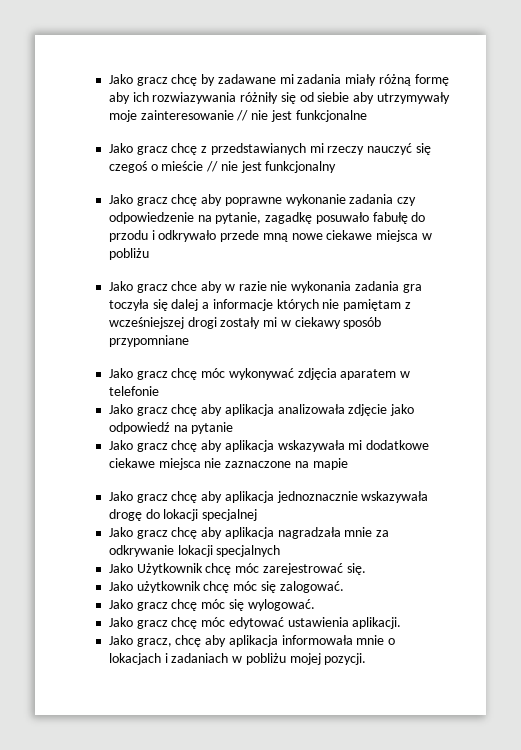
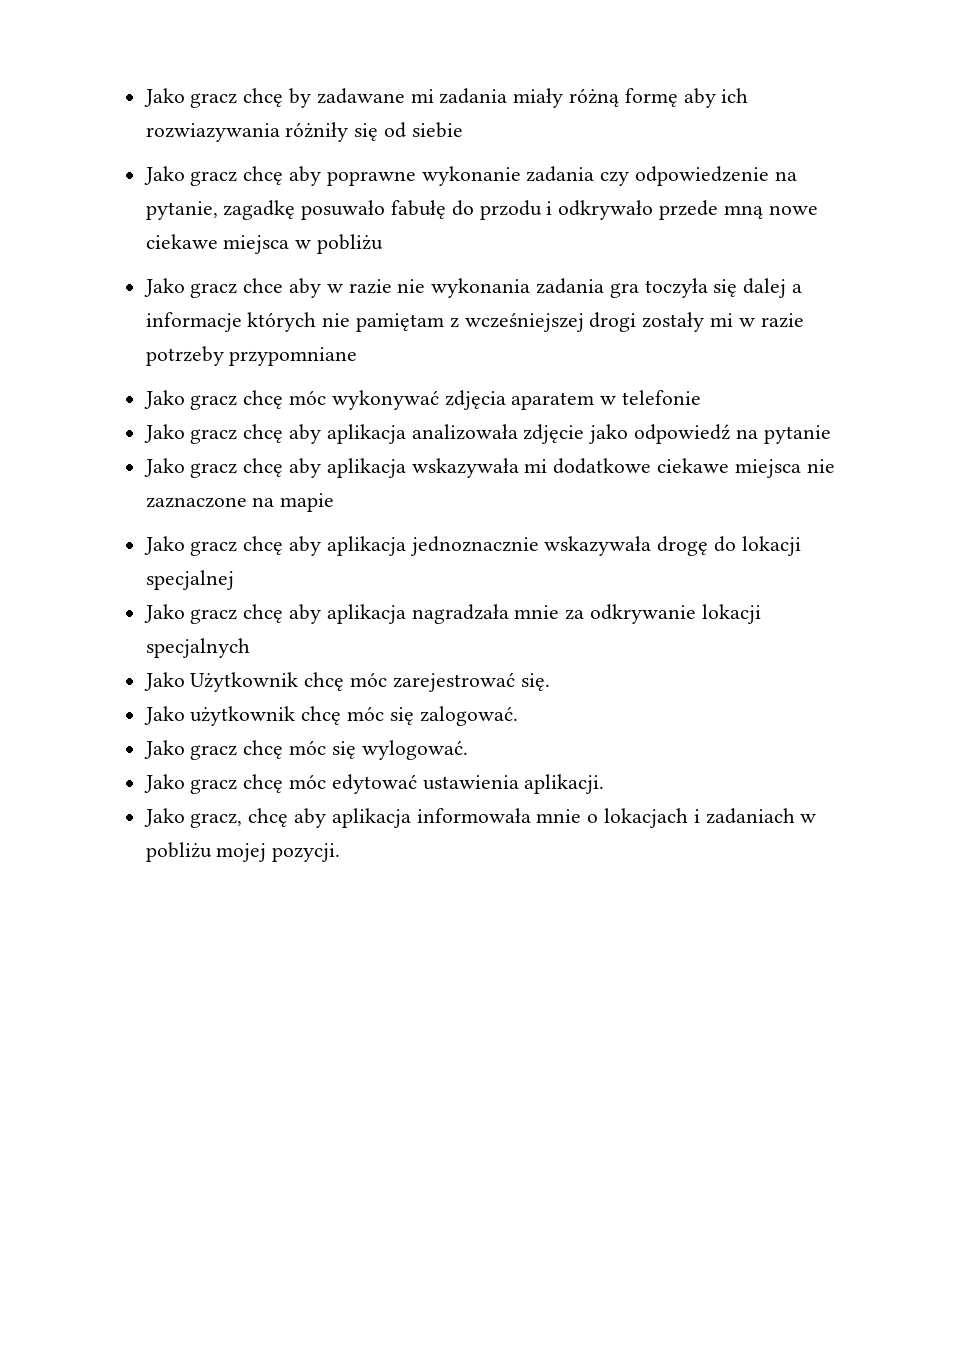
[353,92,450,104] [108,110,367,122] [108,143,431,155] [108,161,337,173] aby utrzymywały moje zainteresowanie // nie jest funkcjonalne // Jako gracz chcę z przedstawianych mi rzeczy nauczyć się czegoś o mieście // nie jest funkcjonalny -> (463, 130) none
[294,317,382,329] ciekawy sposób -> [760,313,804,328] [145,346,224,366] razie potrzeby

